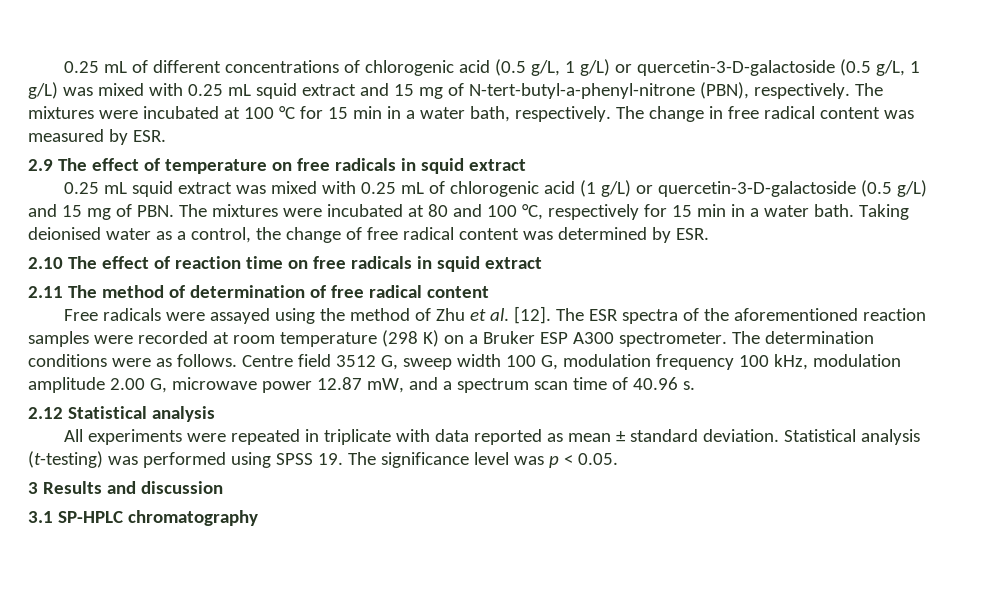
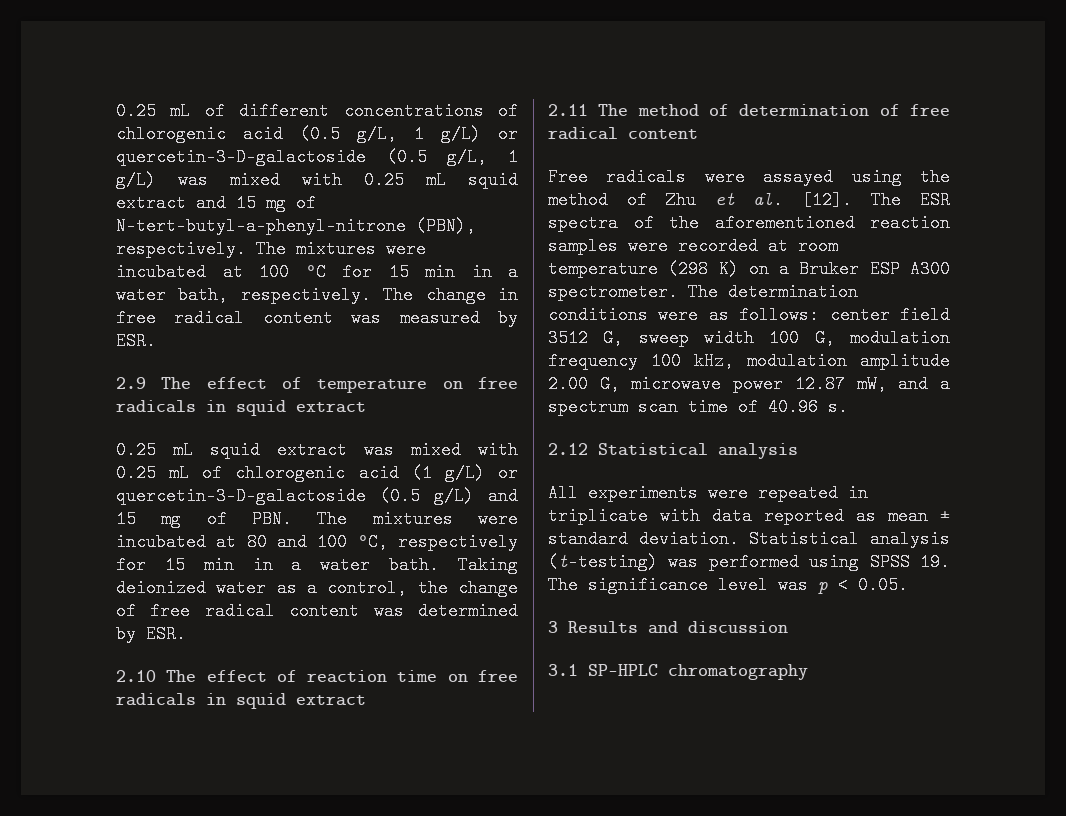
[28,227,101,240] deionised -> [116,579,206,597] deionized
[176,354,293,367] follows. Centre -> [739,306,890,324] follows: center

